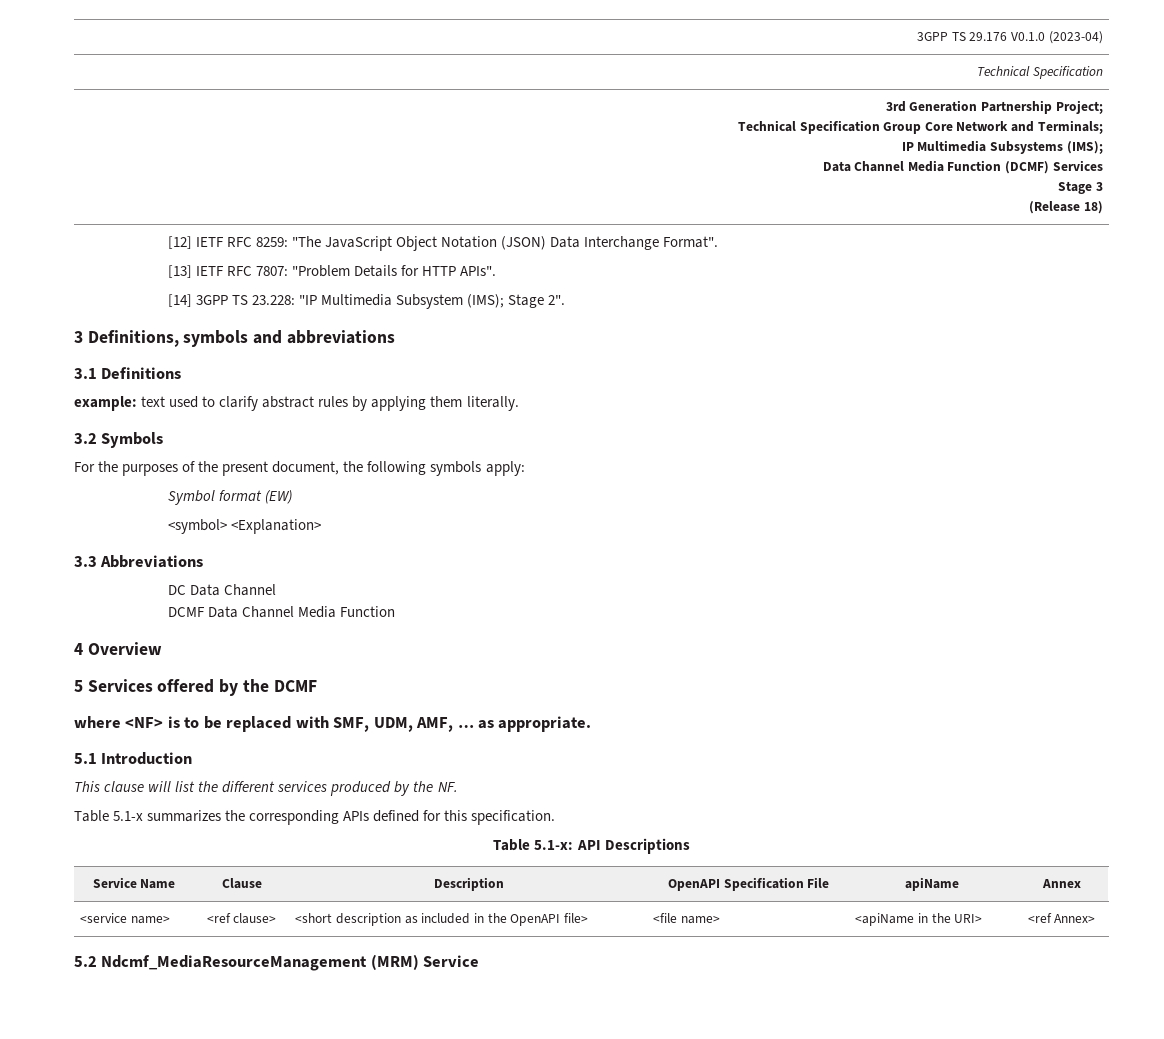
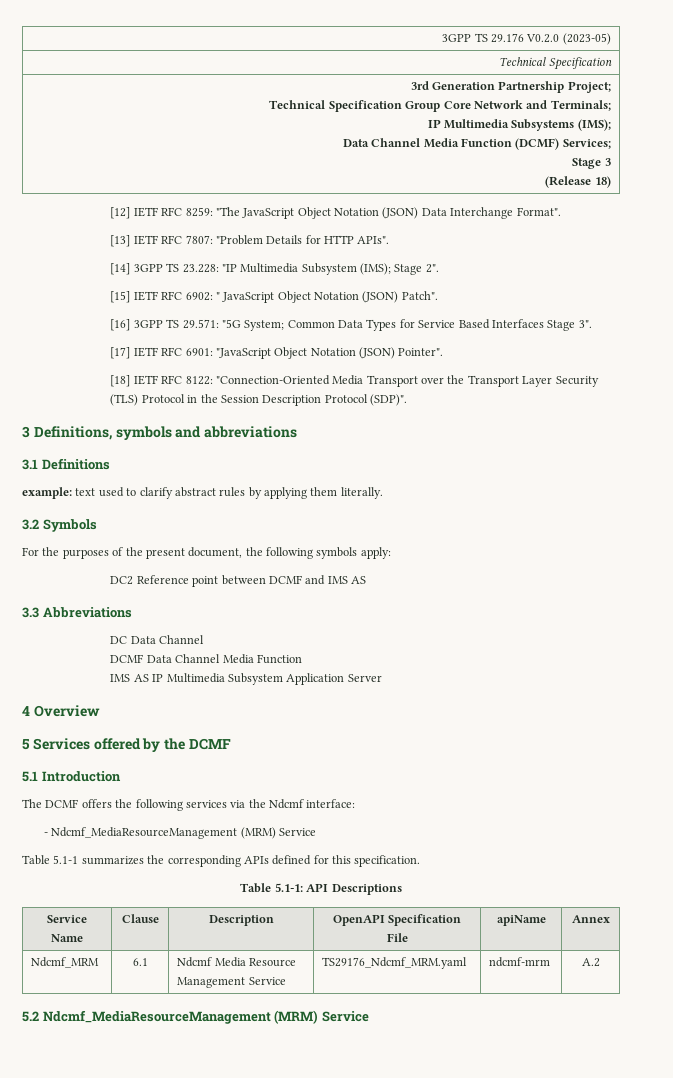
[1011,31,1103,44] V0.1.0 (2023-04) -> [526,33,611,45] V0.2.0 (2023-05)
[1052,160,1103,171] Services -> [562,139,611,149] Services;
(566, 300) none -> [110,291,438,303] [110,319,592,331] [110,347,444,359] [110,375,599,387] [110,394,408,406] // [15] IETF RFC 6902: " JavaScript Object Notation (JSON) Patch". // [16] 3GPP TS 29.571: "5G System; Common Data Types for Service Based Interfaces Stage 3". // [17] IETF RFC 6901: "JavaScript Object Notation (JSON) Pointer". // [18] IETF RFC 8122: "Connection-Oriented Media Transport over the Transport Layer Security (TLS) Protocol in the Session Description Protocol (SDP)".
[167,490,292,505] [167,519,321,534] Symbol format (EW) // <symbol> <Explanation> -> [110,575,367,587] DC2 Reference point between DCMF and IMS AS
(396, 611) none -> [110,673,382,685] // IMS AS IP Multimedia Subsystem Application Server
[74,716,592,732] [74,752,193,765] [74,781,458,796] [74,810,144,822] where <NF> is to be replaced with SMF, UDM, AMF, … as appropriate. // 5.1 Introduction // This clause will list the different services produced by the NF. // Table 5.1-x -> [22,771,121,782] [22,799,356,811] [44,827,317,839] [22,855,79,865] 5.1 Introduction // The DCMF offers the following services via the Ndcmf interface: // - Ndcmf_MediaResourceManagement (MRM) Service // Table 5.1-1
[534,840,574,850] 5.1-x: -> [274,883,303,892] 5.1-1:
[80,913,170,924] [206,913,277,924] [295,913,588,926] [653,913,720,924] [855,913,983,926] [1027,913,1096,923] <service name> | <ref clause> | <short description as included in the OpenAPI file> | <file name> | <apiName in the URI> | <ref Annex> -> [31,957,100,968] [132,958,148,966] [177,957,297,967] [177,977,286,988] [322,957,468,969] [489,957,551,967] [581,958,600,967] Ndcmf_MRM | 6.1 | Ndcmf Media Resource Management Service | TS29176_Ndcmf_MRM.yaml | ndcmf-mrm | A.2

